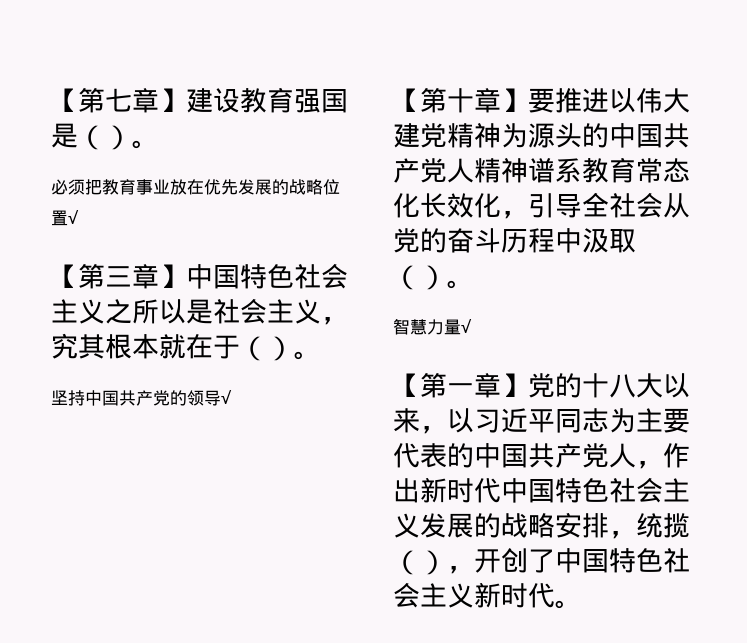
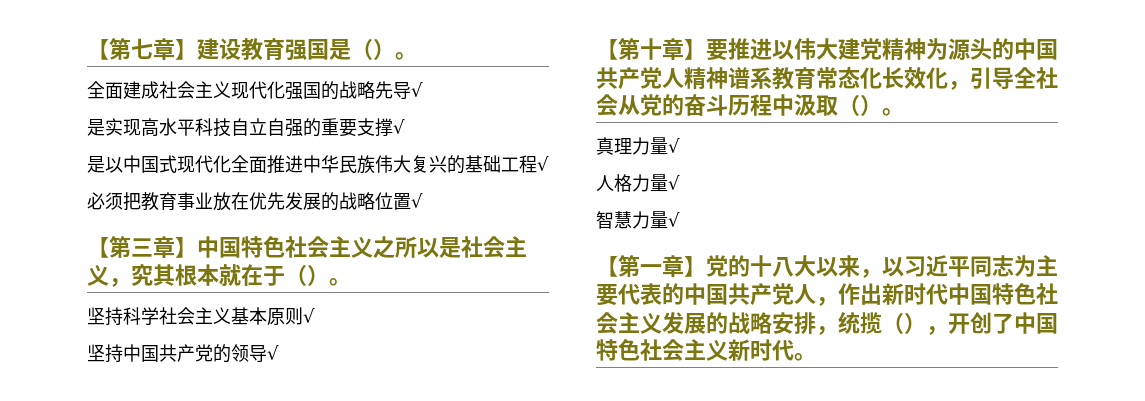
(159, 144) none -> [87,81,423,100] [87,118,405,137] [87,155,549,174] // 全面建成社会主义现代化强国的战略先导√ // 是实现高水平科技自立自强的重要支撑√ // 是以中国式现代化全面推进中华民族伟大复兴的基础工程√
(321, 355) none -> [87,307,315,326] // 坚持科学社会主义基本原则√
(474, 284) none -> [596,137,680,155] [596,174,680,192] // 真理力量√ // 人格力量√

